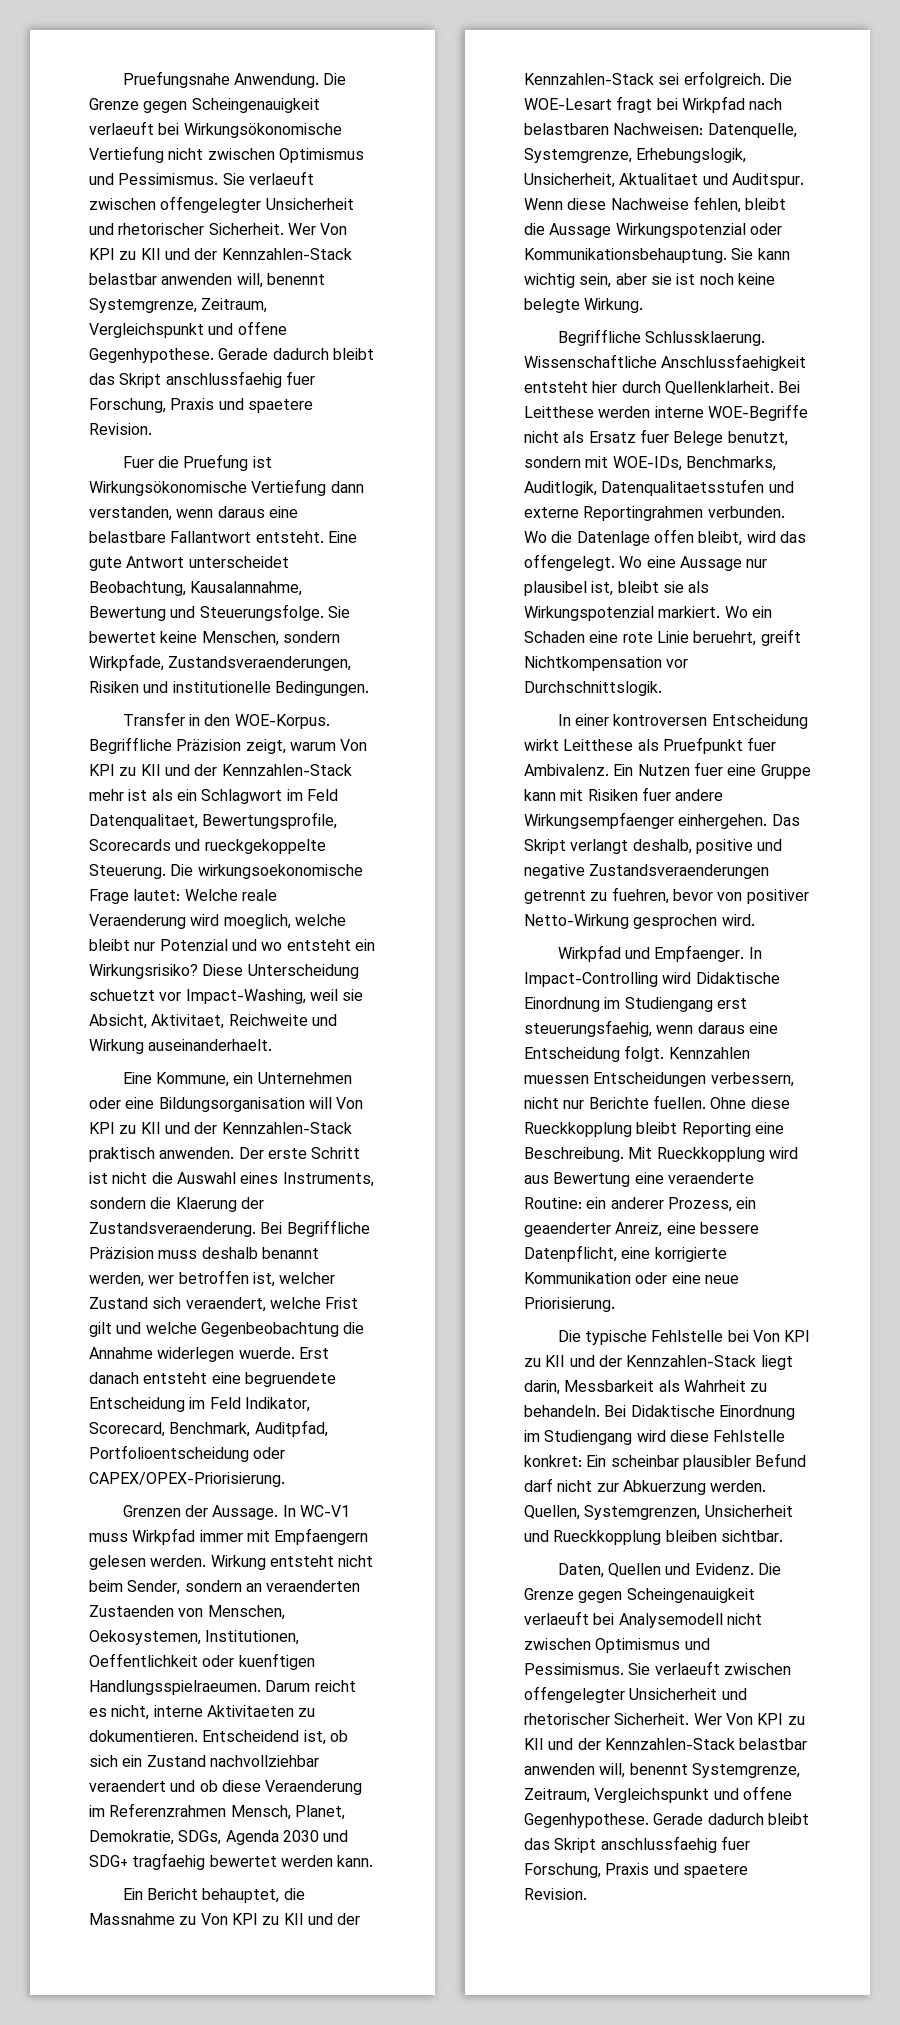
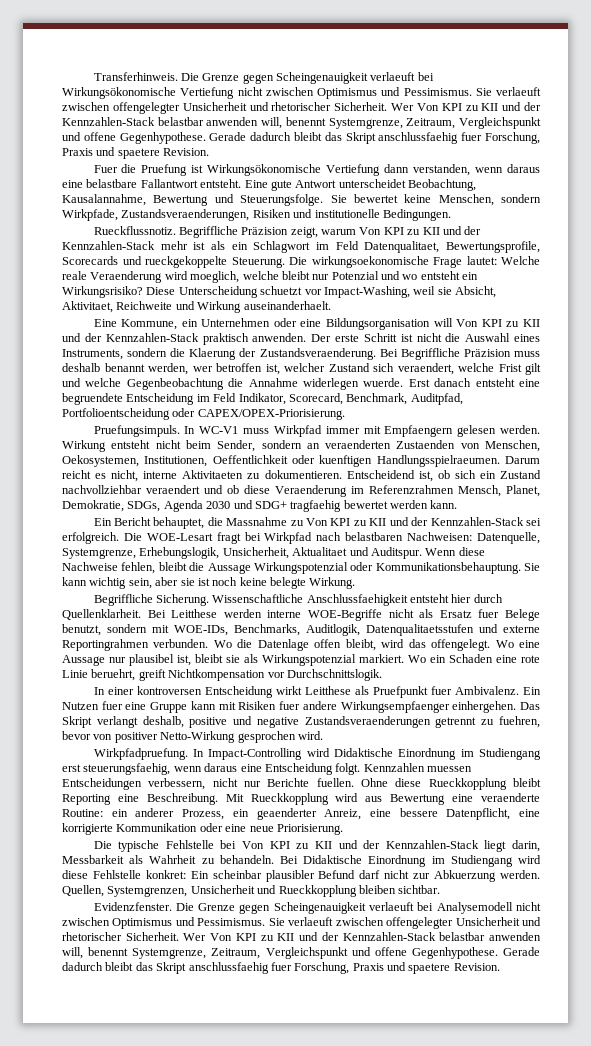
[122,71,319,88] Pruefungsnahe Anwendung. -> [93,72,178,81] Transferhinweis.
[122,712,330,729] Transfer in den WOE-Korpus. -> [93,226,176,235] Rueckflussnotiz.
[122,1505,279,1520] Grenzen der Aussage. -> [93,425,180,437] Pruefungsimpuls.
[644,331,765,346] Schlussklaerung. -> [155,594,209,606] Sicherung.
[557,945,745,962] Wirkpfad und Empfaenger. -> [93,748,188,760] Wirkpfadpruefung.
[557,1563,754,1578] Daten, Quellen und Evidenz. -> [93,902,172,911] Evidenzfenster.

